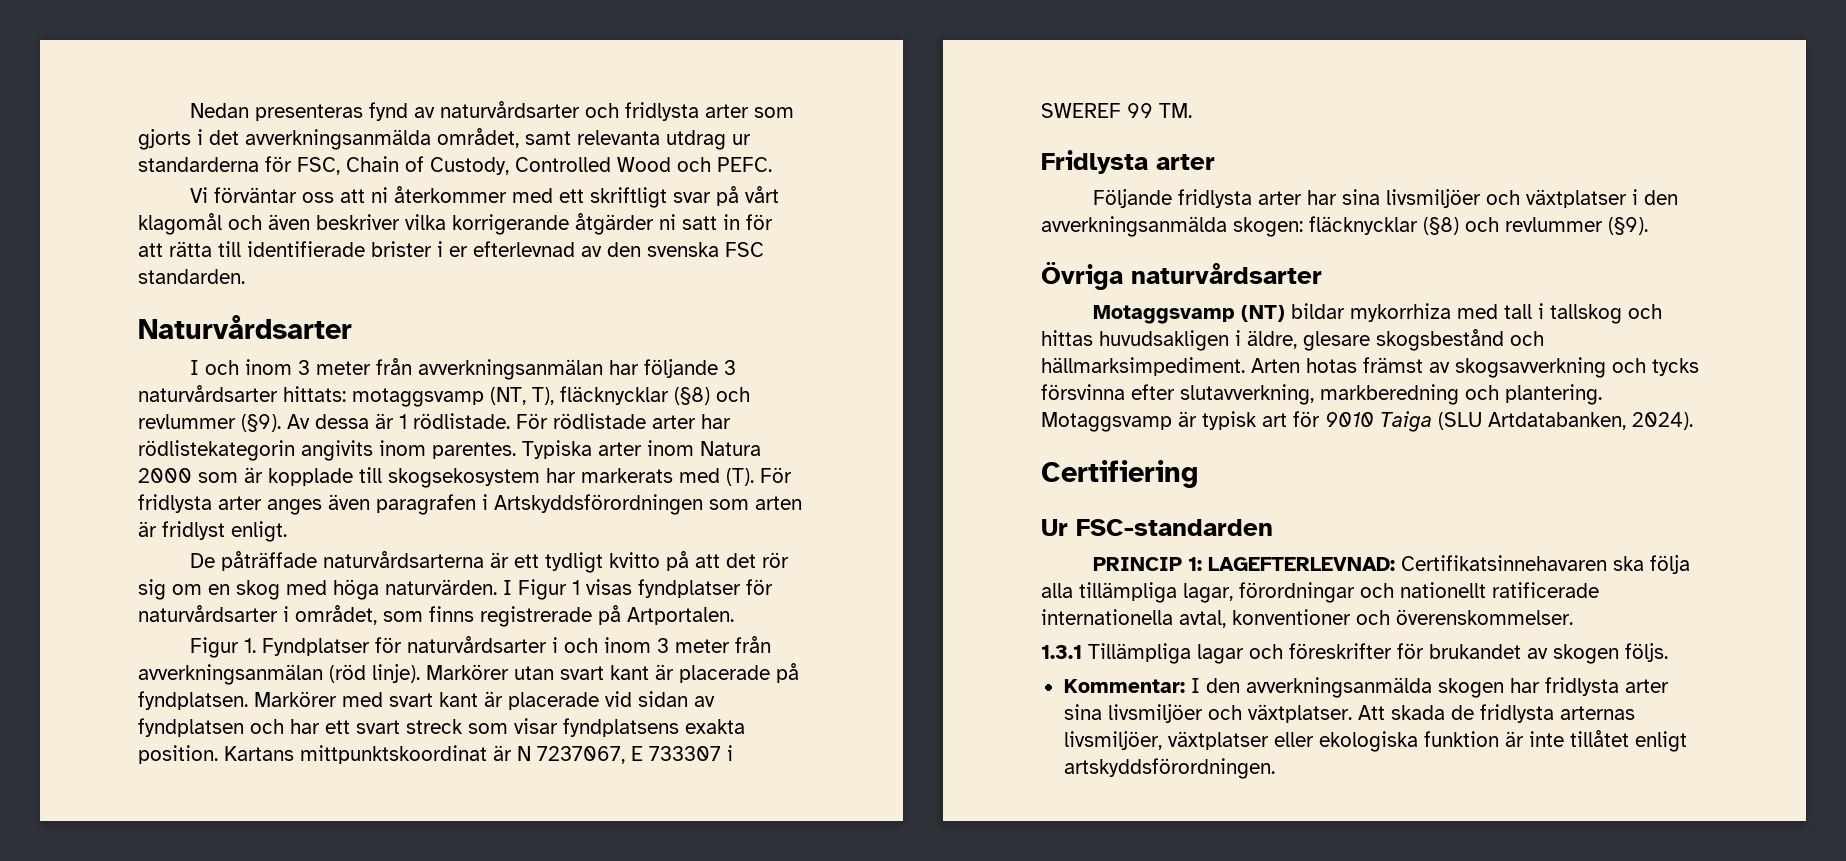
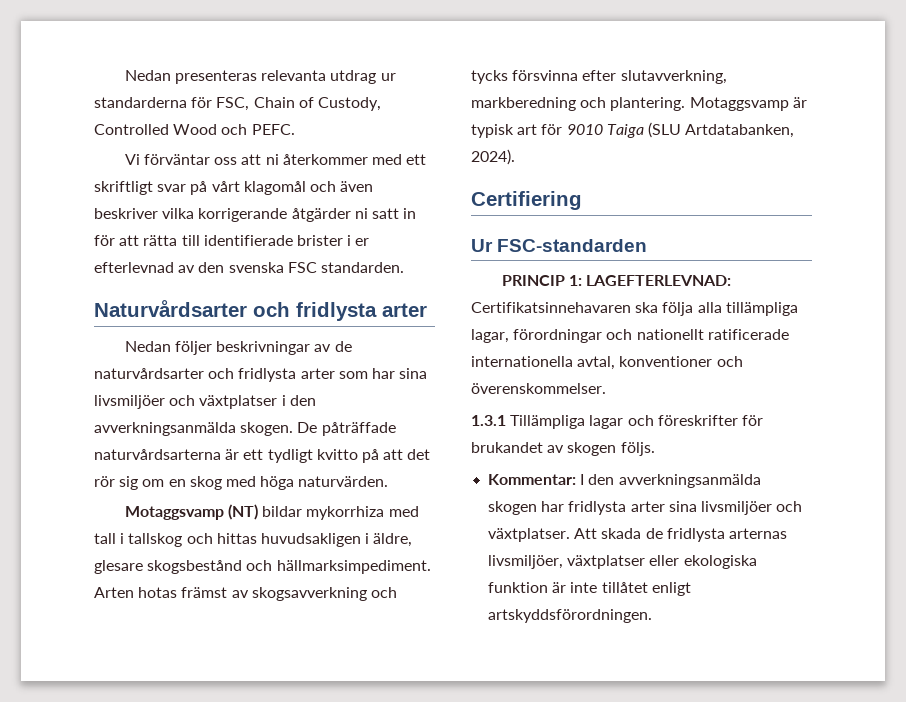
[369,101,795,121] [138,128,571,150] fynd av naturvårdsarter och fridlysta arter som gjorts i det avverkningsanmälda området, samt -> (257, 77) none
[190,358,737,380] [138,385,750,407] [138,413,731,432] [138,440,761,461] [138,467,792,488] [138,494,802,515] [138,521,287,542] // I och inom 3 meter från avverkningsanmälan har följande 3 naturvårdsarter hittats: motaggsvamp (NT, T), fläcknycklar (§8) och revlummer (§9). Av dessa är 1 rödlistade. För rödlistade arter har rödlistekategorin angivits inom parentes. Typiska arter inom Natura 2000 som är kopplade till skogsekosystem har markerats med (T). För fridlysta arter anges även paragrafen i Artskyddsförordningen som arten är fridlyst enligt. // -> [253,302,427,321] [124,341,352,355] [94,368,428,382] [94,395,316,409] [94,422,294,436] och fridlysta arter // Nedan följer beskrivningar av de naturvårdsarter och fridlysta arter som har sina livsmiljöer och växtplatser i den avverkningsanmälda skogen.
[503,579,773,600] [138,605,734,627] [190,636,772,658] [138,663,799,685] [138,691,715,710] [138,718,745,737] [138,745,733,764] [1041,103,1192,118] [1041,150,1215,174] [1093,189,1679,208] [1041,216,1648,237] [1041,261,1322,290] I Figur 1 visas fyndplatser för naturvårdsarter i området, som finns registrerade på Artportalen. // Figur 1. Fyndplatser för naturvårdsarter i och inom 3 meter från avverkningsanmälan (röd linje). Markörer utan svart kant är placerade på fyndplatsen. Markörer med svart kant är placerade vid sidan av fyndplatsen och har ett svart streck som visar fyndplatsens exakta position. Kartans mittpunktskoordinat är N 7237067, E 733307 i SWEREF 99 TM. // Fridlysta arter // Följande fridlysta arter har sina livsmiljöer och växtplatser i den avverkningsanmälda skogen: fläcknycklar (§8) och revlummer (§9). // Övriga naturvårdsarter -> (389, 481) none

